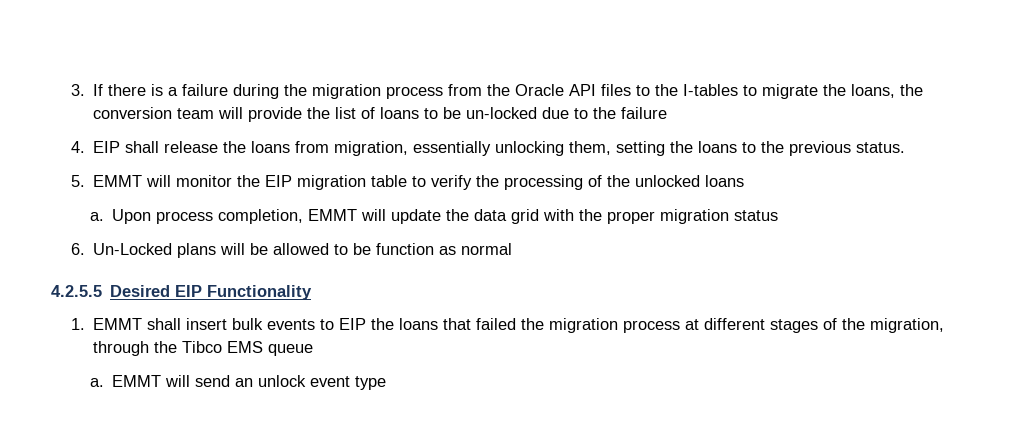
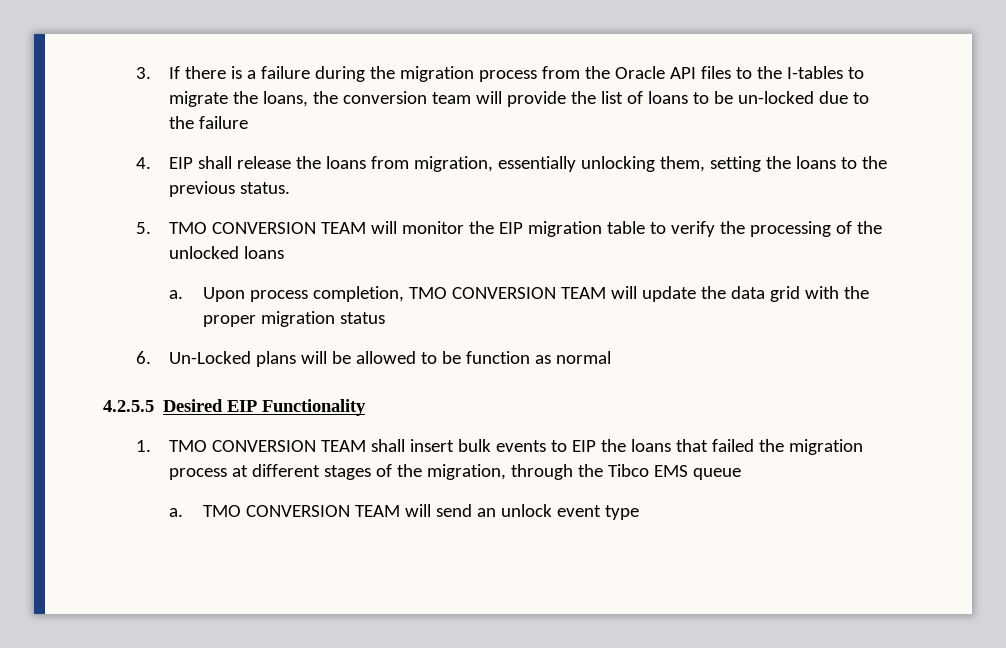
[92,175,142,187] EMMT -> [169,222,367,234] TMO CONVERSION TEAM
[308,209,358,221] EMMT -> [408,287,606,299] TMO CONVERSION TEAM
[92,318,142,330] EMMT -> [169,440,367,452] TMO CONVERSION TEAM
[112,375,162,387] EMMT -> [202,505,400,517] TMO CONVERSION TEAM

